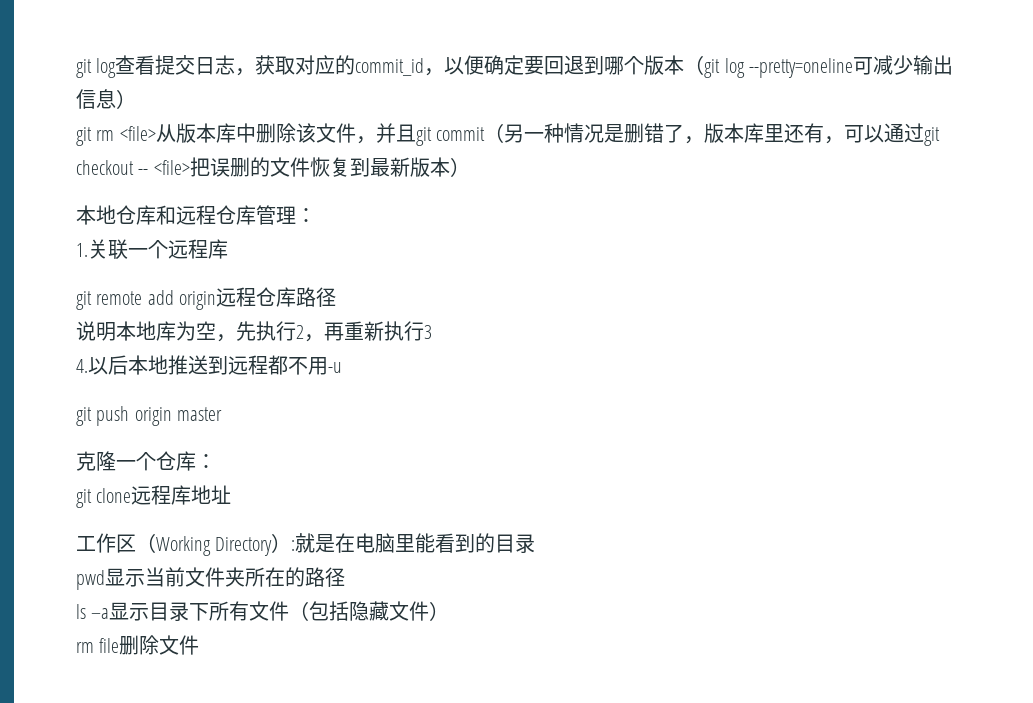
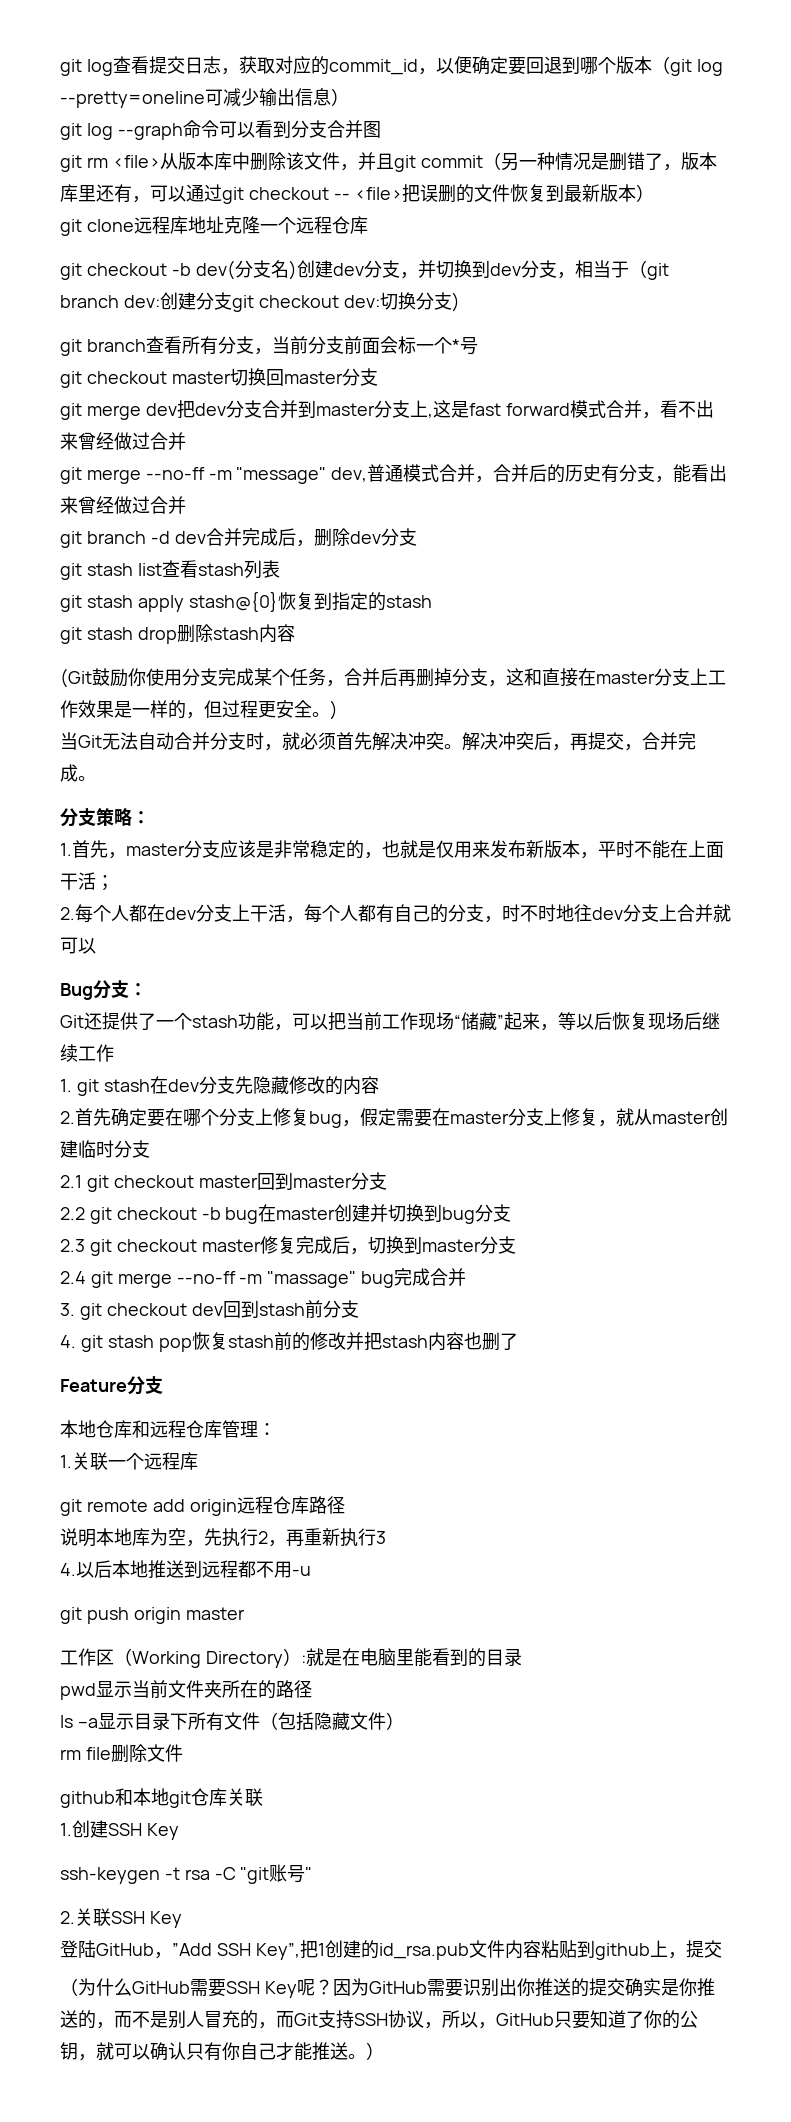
(136, 99) none -> [60,120,381,140] // git log --graph命令可以看到分支合并图
(470, 167) none -> [60,216,368,236] [60,260,669,280] [60,292,460,312] [60,336,478,356] [60,368,378,388] [60,400,714,420] [60,432,186,450] [60,464,728,484] [60,496,186,514] [60,528,417,548] [60,560,280,580] [60,591,432,612] [60,624,295,644] [60,668,726,688] [60,700,338,720] [60,732,696,751] [60,764,96,782] [60,808,150,827] [60,840,724,859] [60,872,114,891] [60,904,731,923] [60,937,96,954] [60,980,147,1000] [60,1012,720,1031] [60,1044,114,1062] [60,1076,379,1096] [60,1108,728,1128] [60,1140,150,1158] [60,1172,387,1192] [60,1204,512,1224] [60,1236,516,1256] [60,1268,467,1288] [60,1300,359,1320] [60,1332,518,1352] [60,1376,163,1395] // git clone远程库地址克隆一个远程仓库 // git checkout -b dev(分支名)创建dev分支，并切换到dev分支，相当于（git branch dev:创建分支git checkout dev:切换分支) // git branch查看所有分支，当前分支前面会标一个*号 // git checkout master切换回master分支 // git merge dev把dev分支合并到master分支上,这是fast forward模式合并，看不出来曾经做过合并 // git merge --no-ff -m "message" dev,普通模式合并，合并后的历史有分支，能看出来曾经做过合并 // git branch -d dev合并完成后，删除dev分支 // git stash list查看stash列表 // git stash apply stash@{0}恢复到指定的stash // git stash drop删除stash内容 // (Git鼓励你使用分支完成某个任务，合并后再删掉分支，这和直接在master分支上工作效果是一样的，但过程更安全。) // 当Git无法自动合并分支时，就必须首先解决冲突。解决冲突后，再提交，合并完成。 // 分支策略： // 1.首先，master分支应该是非常稳定的，也就是仅用来发布新版本，平时不能在上面干活； // 2.每个人都在dev分支上干活，每个人都有自己的分支，时不时地往dev分支上合并就可以 // Bug分支： // Git还提供了一个stash功能，可以把当前工作现场“储藏”起来，等以后恢复现场后继续工作 // 1. git stash在dev分支先隐藏修改的内容 // 2.首先确定要在哪个分支上修复bug，假定需要在master分支上修复，就从master创建临时分支 // 2.1 git checkout master回到master分支 // 2.2 git checkout -b bug在master创建并切换到bug分支 // 2.3 git checkout master修复完成后，切换到master分支 // 2.4 git merge --no-ff -m "massage" bug完成合并 // 3. git checkout dev回到stash前分支 // 4. git stash pop恢复stash前的修改并把stash内容也删了 // Feature分支
[76,451,216,471] [76,485,232,508] // 克隆一个仓库： // git clone远程库地址 -> (245, 1613) none
(200, 645) none -> [60,1788,263,1808] [60,1820,179,1840] [60,1864,313,1884] [60,1908,182,1928] [60,1940,722,1960] [60,1978,715,1998] [60,2010,698,2029] [60,2042,384,2061] // github和本地git仓库关联 // 1.创建SSH Key // ssh-keygen -t rsa -C "git账号" // 2.关联SSH Key // 登陆GitHub，”Add SSH Key”,把1创建的id_rsa.pub文件内容粘贴到github上，提交 // （为什么GitHub需要SSH Key呢？因为GitHub需要识别出你推送的提交确实是你推送的，而不是别人冒充的，而Git支持SSH协议，所以，GitHub只要知道了你的公钥，就可以确认只有你自己才能推送。）

